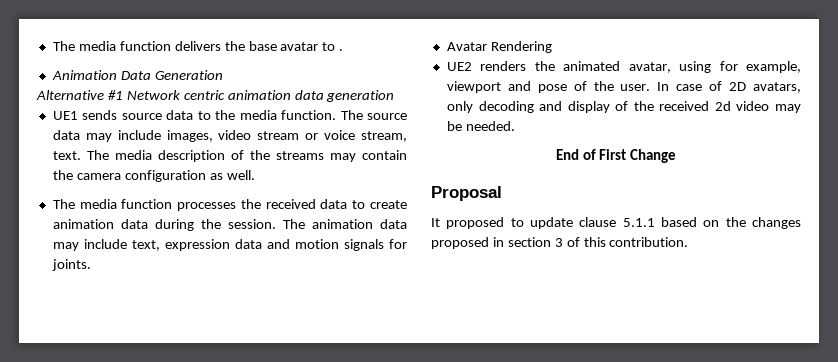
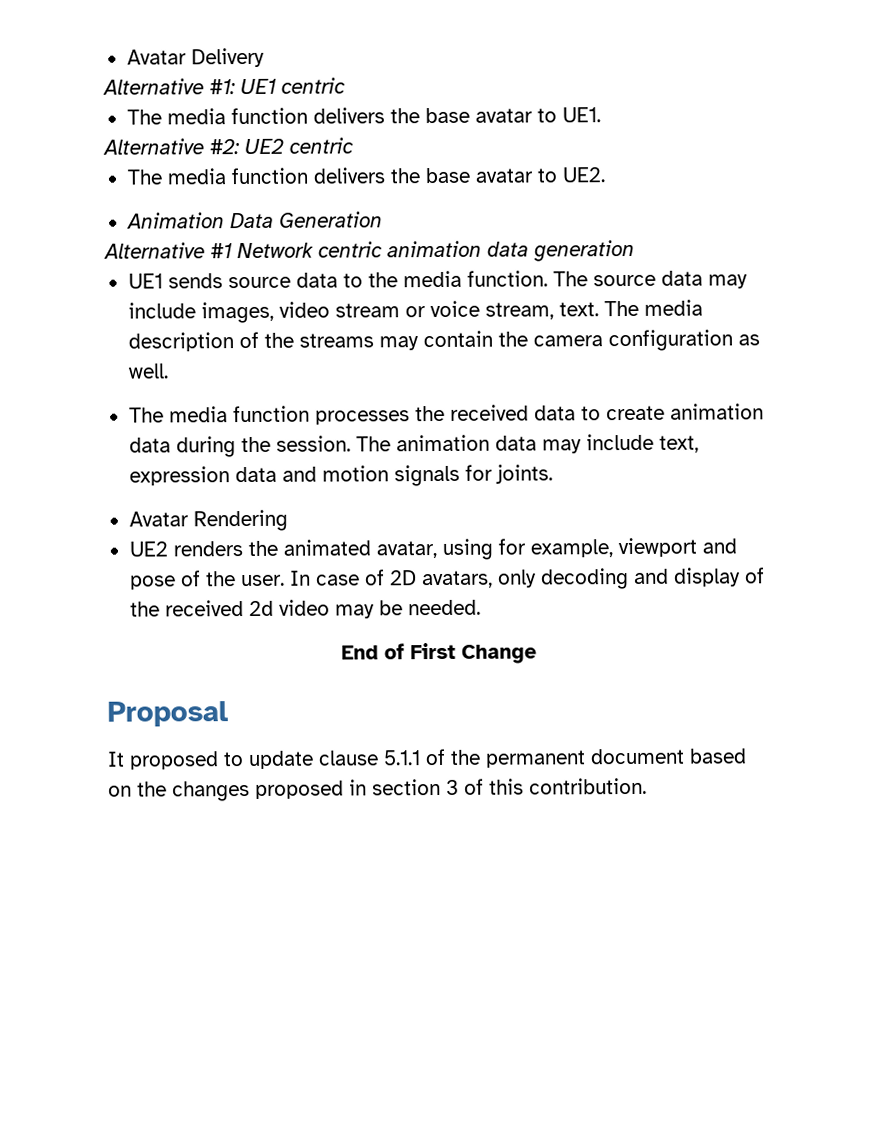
[52,41,344,51] The media function delivers the base avatar to . -> [126,47,265,68] [102,77,346,95] [126,107,601,125] [102,137,354,155] [126,167,605,185] Avatar Delivery // Alternative #1: UE1 centric // The media function delivers the base avatar to UE1. // Alternative #2: UE2 centric // The media function delivers the base avatar to UE2.
(655, 222) none -> [425,748,685,768] of the permanent document

